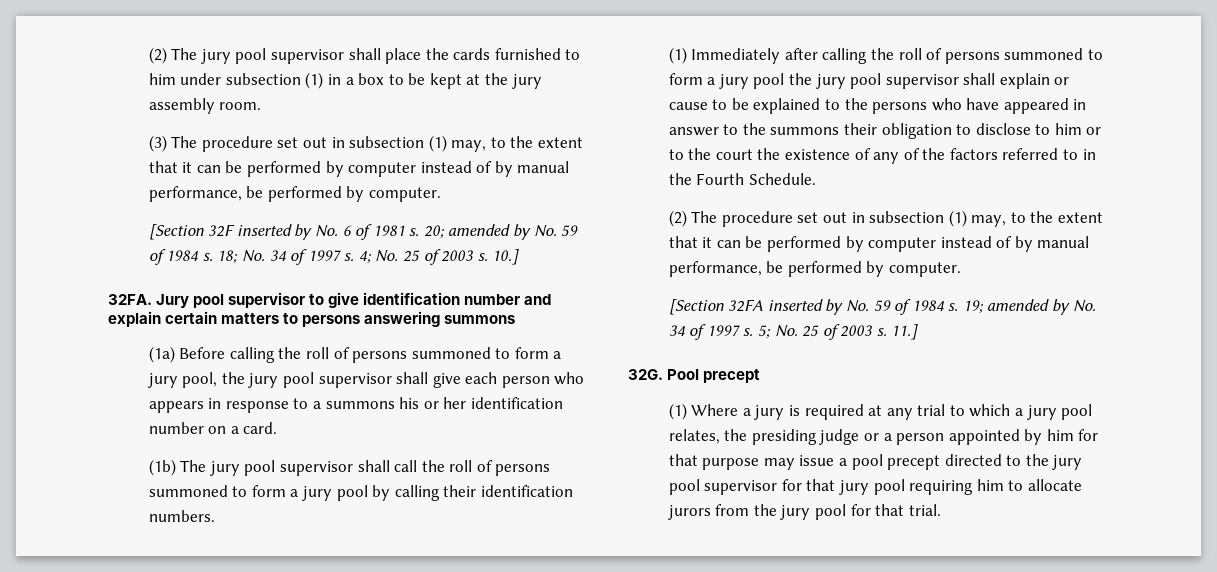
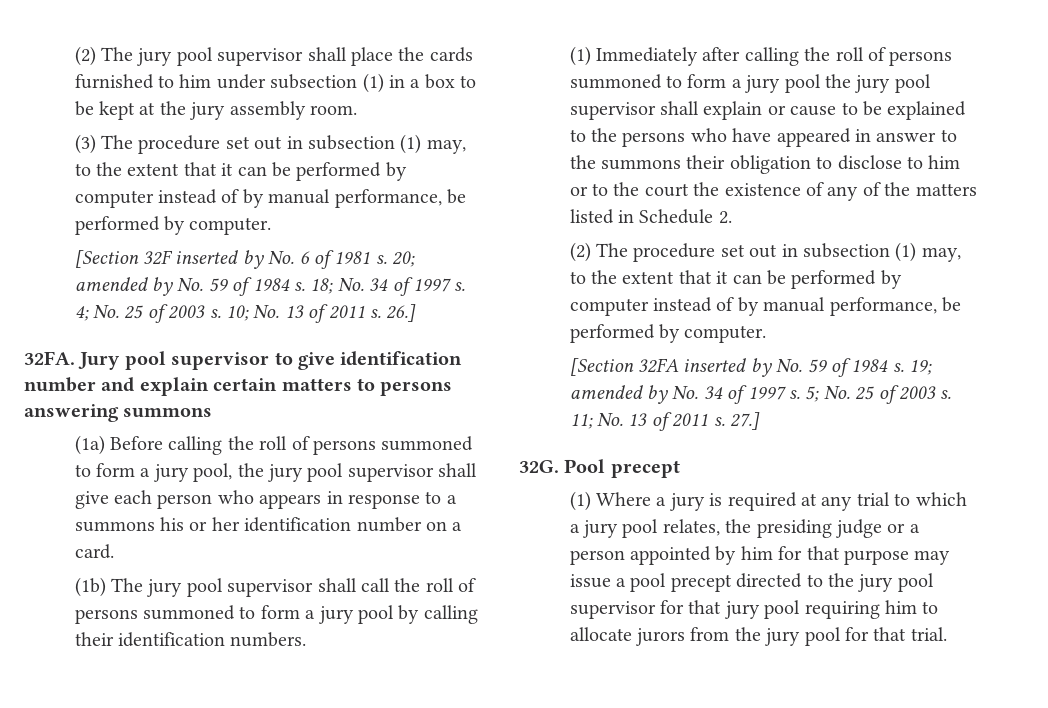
[492,249,520,265] 10.] -> [225,304,417,323] 10; No. 13 of 2011 s. 26.]
[949,148,1096,160] [668,173,816,185] factors referred to in the Fourth Schedule. -> [915,183,977,196] [569,209,732,224] matters listed in Schedule 2.
[891,324,919,340] 11.] -> [569,412,760,431] 11; No. 13 of 2011 s. 27.]

